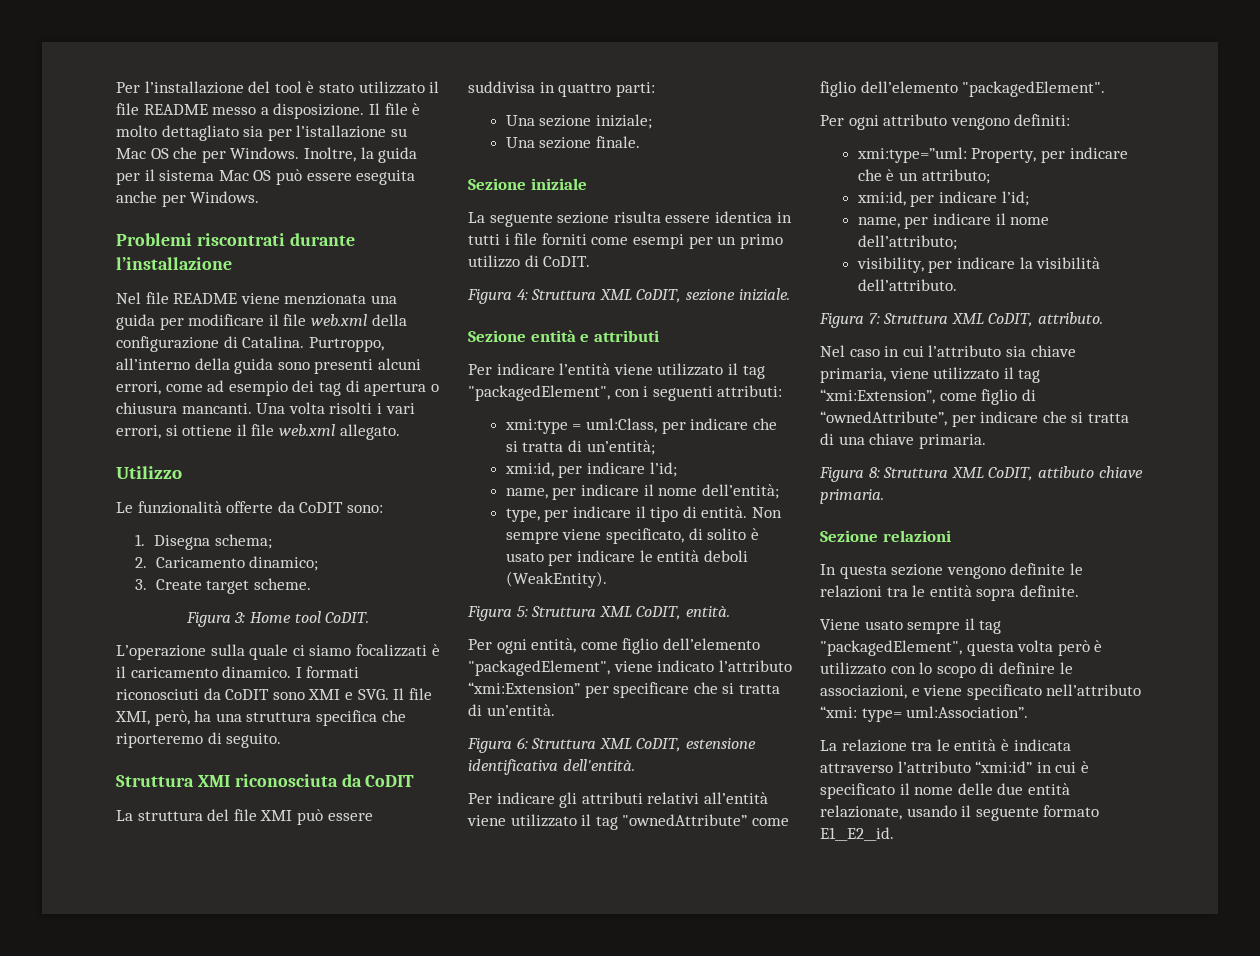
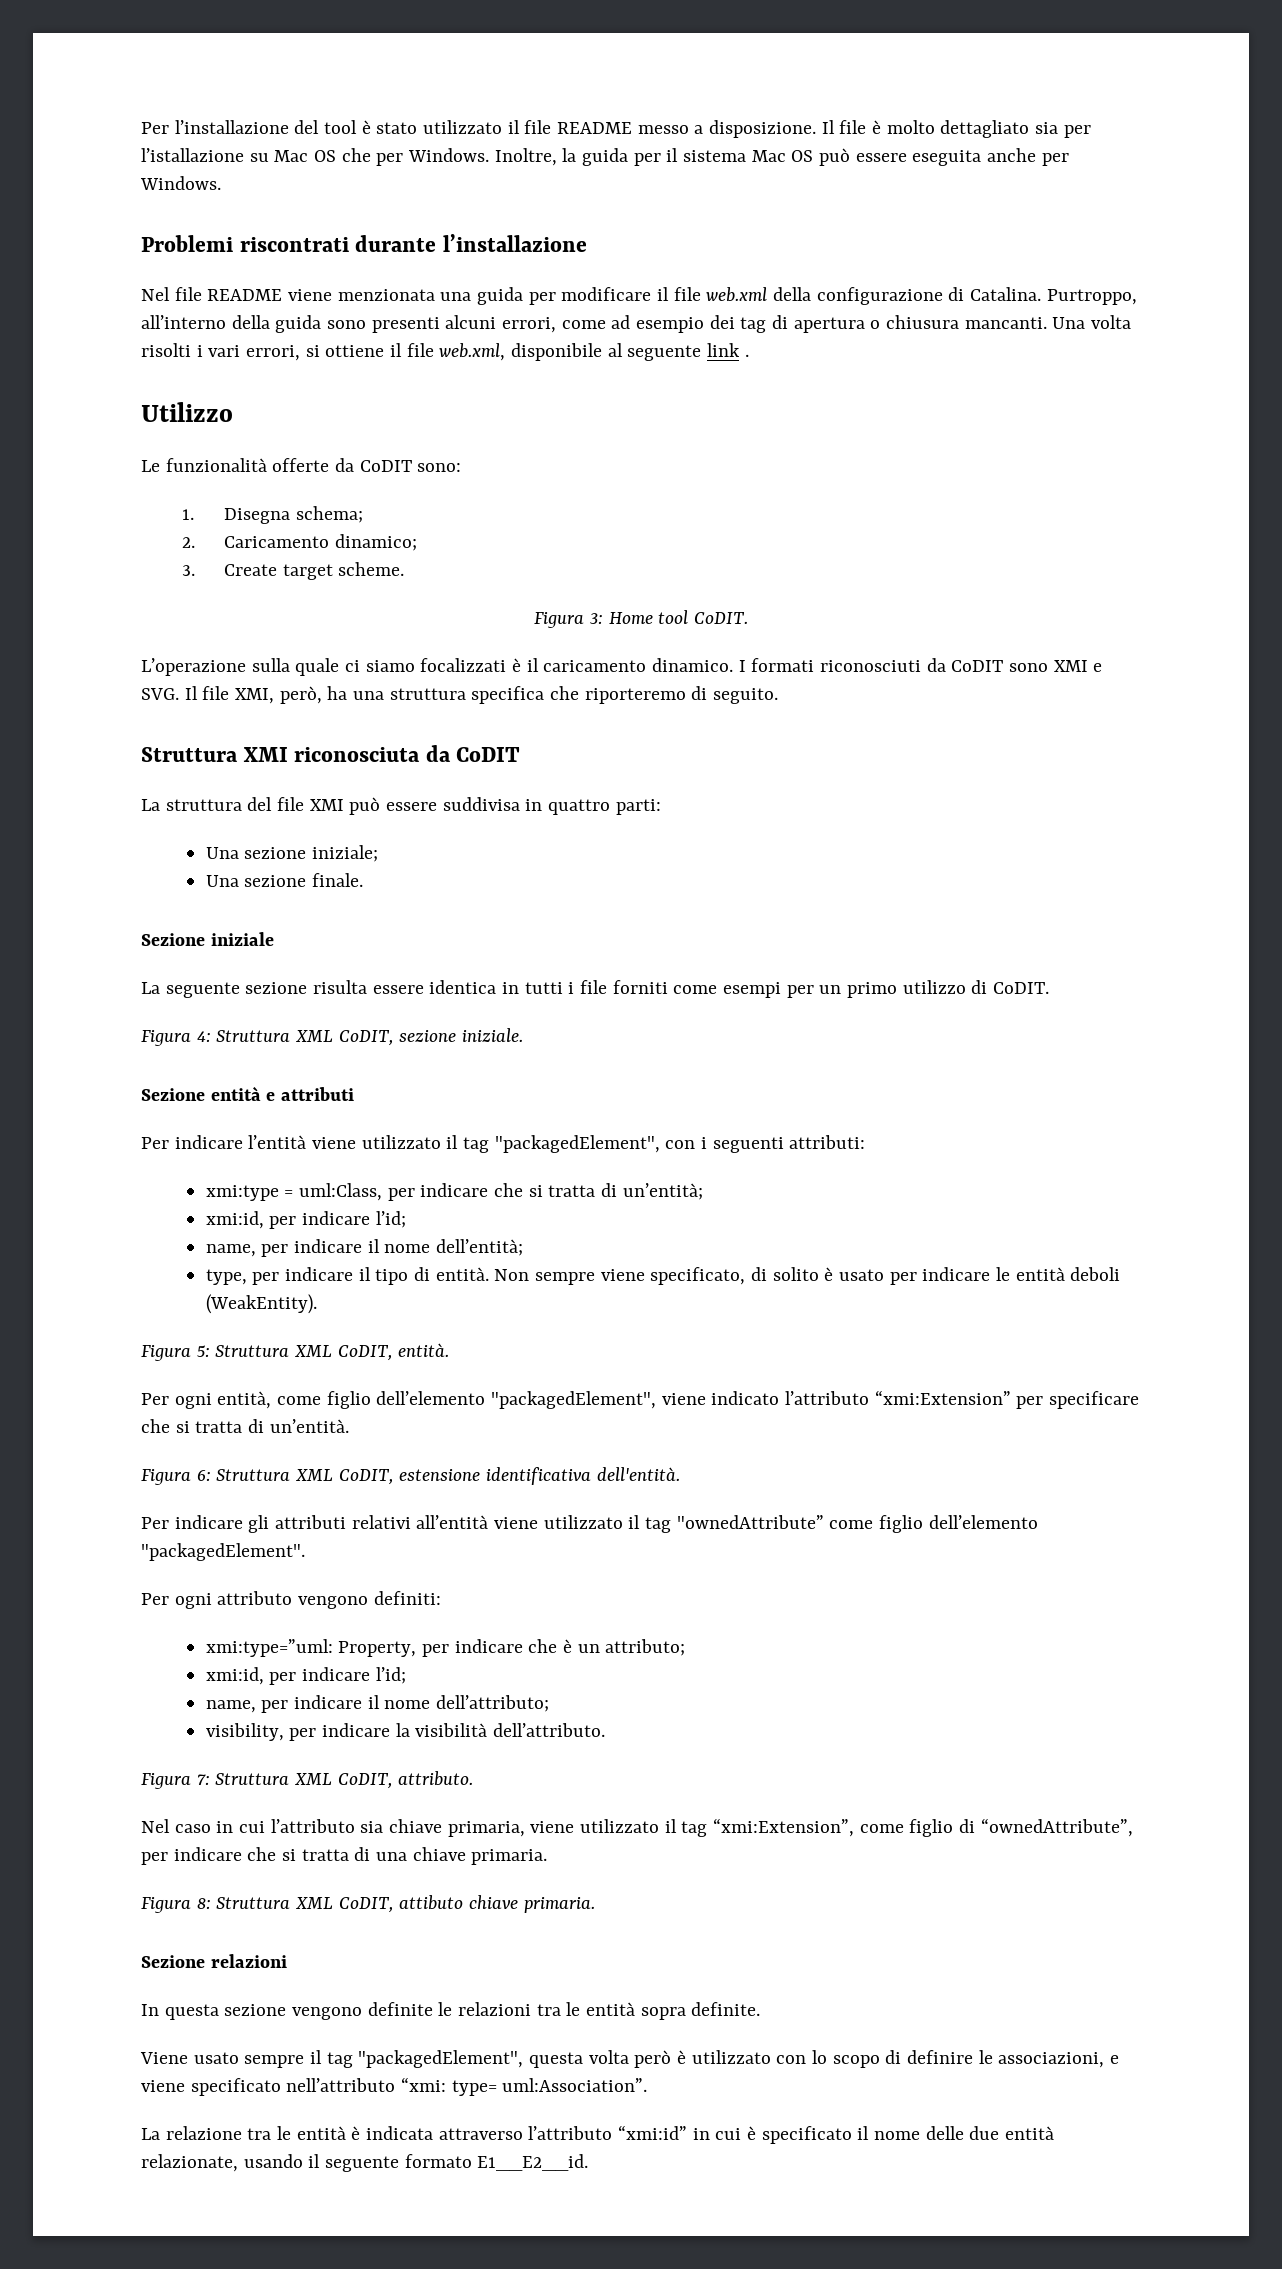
[278,424,400,440] web.xml allegato. -> [439,343,749,361] web.xml, disponibile al seguente link .

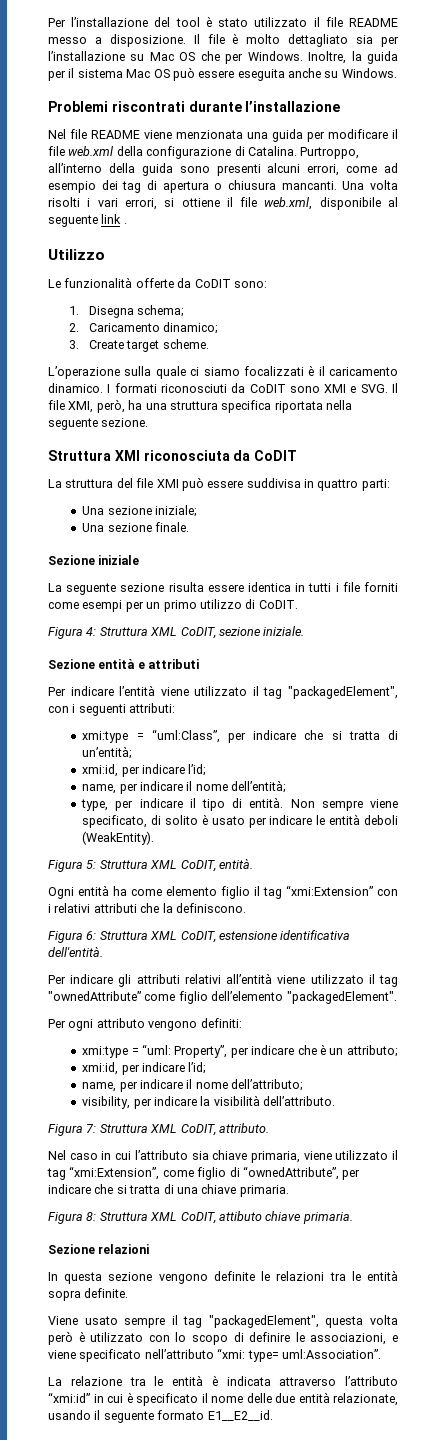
[141,148,244,162] l’istallazione -> [48,51,125,61] l’installazione
[1041,153,1069,166] per -> [324,71,339,78] su
[534,610,748,628] // Figura 3: Home tool CoDIT. -> (209, 344) none
[550,686,779,704] che riporteremo di seguito. -> [274,400,352,413] [48,418,149,430] riportata nella seguente sezione.
[298,1183,382,1201] uml:Class, -> [151,729,220,743] “uml:Class”,
[141,1390,1140,1409] [141,1419,349,1433] Per ogni entità, come figlio dell’elemento "packagedElement", viene indicato l’attributo “xmi:Extension” per specificare che si tratta di un’entità. -> [48,885,398,899] [48,903,246,913] Ogni entità ha come elemento figlio il tag “xmi:Extension” con i relativi attributi che la definiscono.
[205,1639,417,1657] xmi:type=”uml: Property, -> [82,1044,228,1058] xmi:type = “uml: Property”,

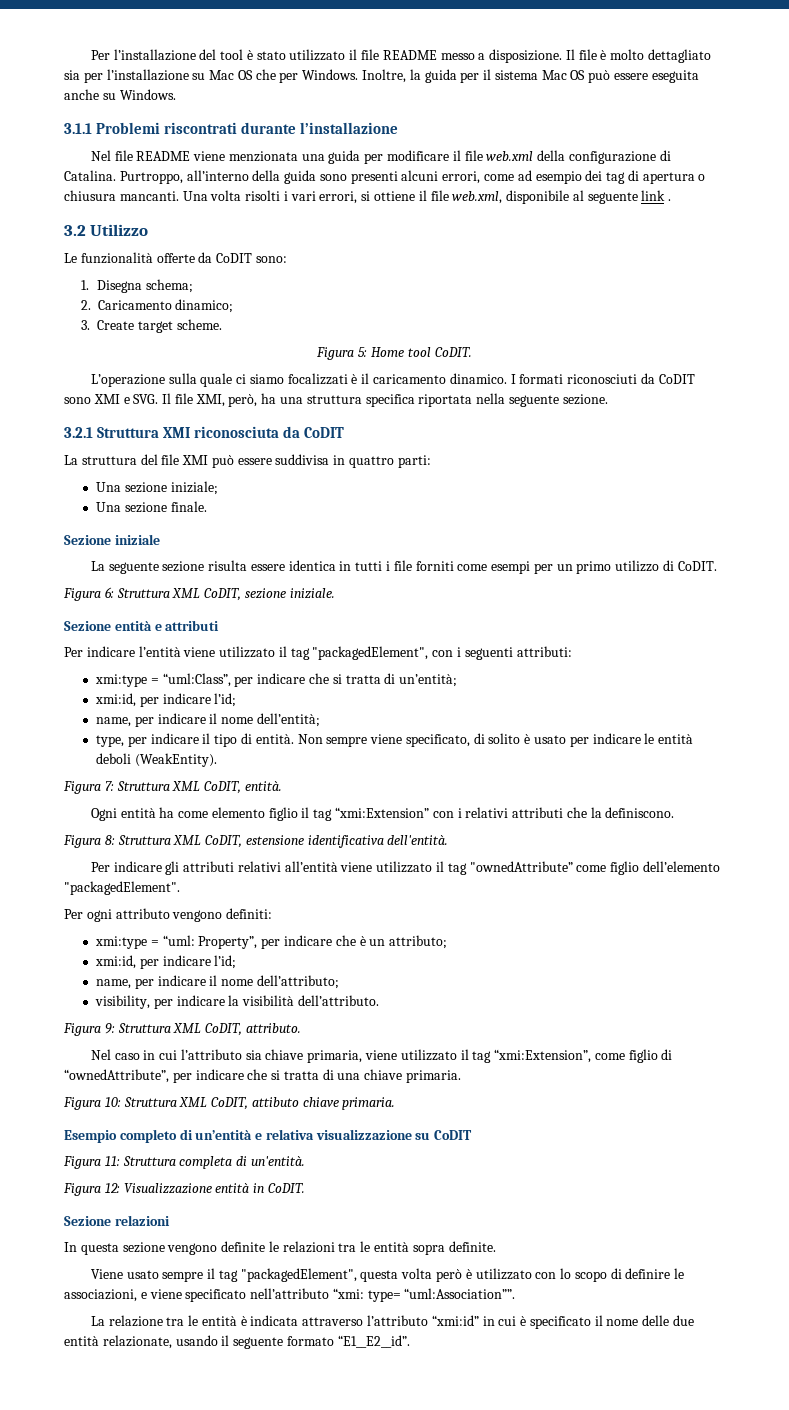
(397, 73) none -> [64,123,92,134] 3.1.1
(127, 223) none -> [64,225,86,236] 3.2
(209, 344) none -> [316,347,472,360] // Figura 5: Home tool CoDIT.
(149, 422) none -> [64,427,93,438] 3.2.1
[86,627,97,636] 4: -> [104,587,114,598] 6:
[86,860,97,869] 5: -> [104,781,114,791] 7:
[86,931,97,940] 6: -> [104,835,115,845] 8:
[86,1124,97,1133] 7: -> [104,1023,115,1034] 9:
[86,1212,97,1221] 8: -> [104,1097,121,1107] 10:
(353, 1218) none -> [64,1129,473,1143] [63,1156,305,1169] [63,1183,305,1196] // Esempio completo di un’entità e relativa visualizzazione su CoDIT // Figura 11: Struttura completa di un'entità. // Figura 12: Visualizzazione entità in CoDIT.
[281,1349,381,1359] uml:Association”. -> [404,1288,516,1299] “uml:Association””.
[207,1410,273,1421] E1__E2__id. -> [337,1335,410,1348] “E1__E2__id”.

